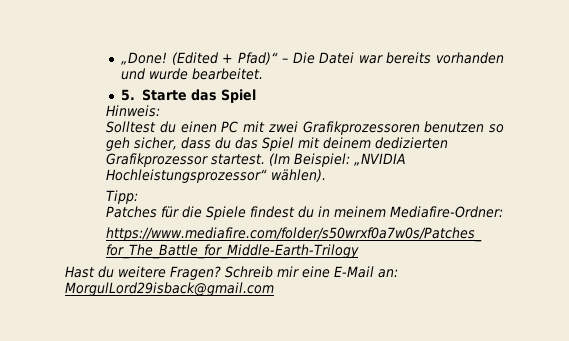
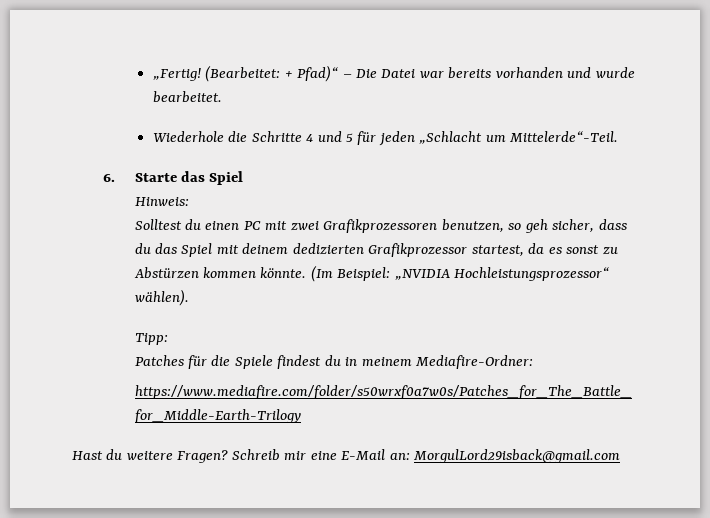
[121,52,219,65] „Done! (Edited -> [152,65,281,82] „Fertig! (Bearbeitet:
[121,89,136,101] 5. -> [152,131,619,146] [103,174,116,182] Wiederhole die Schritte 4 und 5 für jeden „Schlacht um Mittelerde“-Teil. // 6.
[424,121,485,133] benutzen -> [441,219,504,233] benutzen,
[211,154,266,165] startest. -> [471,243,618,257] [133,267,307,279] startest, da es sonst zu Abstürzen kommen könnte.

